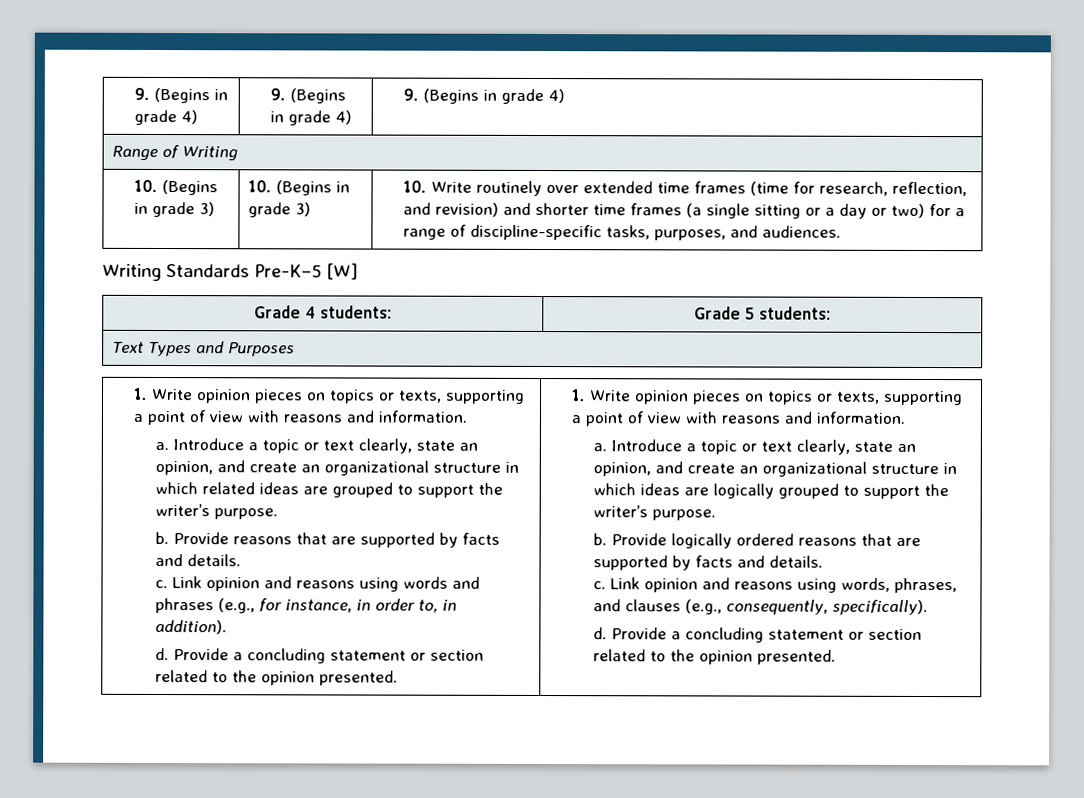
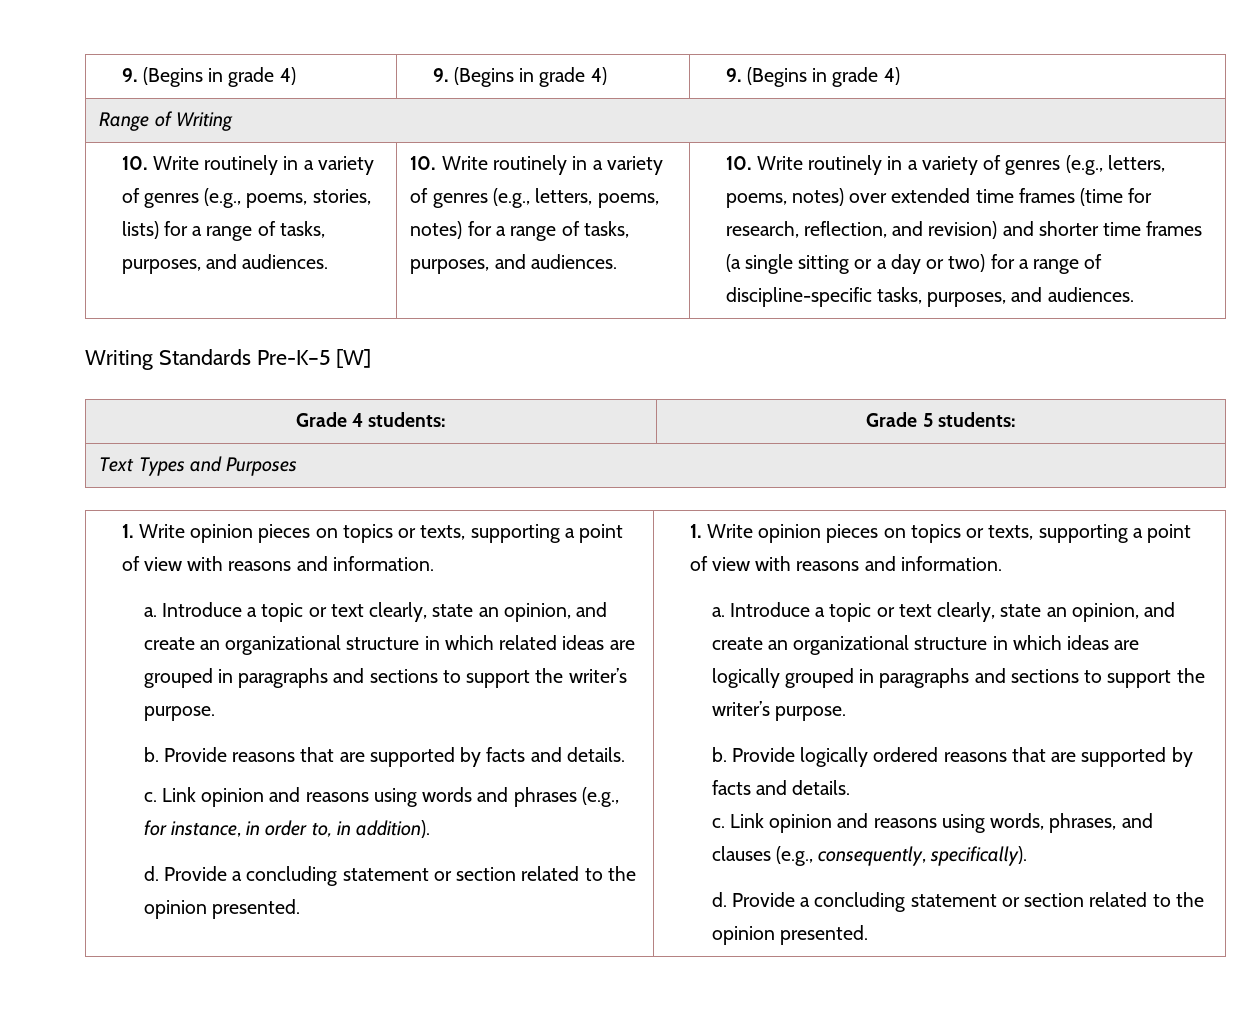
[161,180,218,196] [133,201,215,218] [247,180,350,196] [247,202,311,218] [402,180,542,196] (Begins in grade 3) | 10. (Begins in grade 3) | 10. Write routinely -> [152,155,374,175] [121,188,371,208] [121,221,325,241] [121,254,329,274] [410,155,663,175] [410,188,659,208] [410,221,629,241] [410,254,618,274] [725,155,1165,175] [725,188,844,208] Write routinely in a variety of genres (e.g., poems, stories, lists) for a range of tasks, purposes, and audiences. | 10. Write routinely in a variety of genres (e.g., letters, poems, notes) for a range of tasks, purposes, and audiences. | 10. Write routinely in a variety of genres (e.g., letters, poems, notes)
(394, 490) none -> [217,668,438,688] in paragraphs and sections
(840, 491) none -> [859,668,1079,688] in paragraphs and sections

